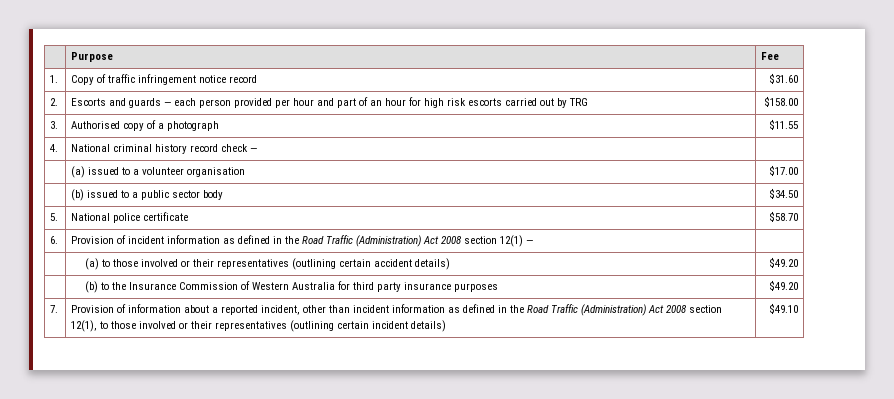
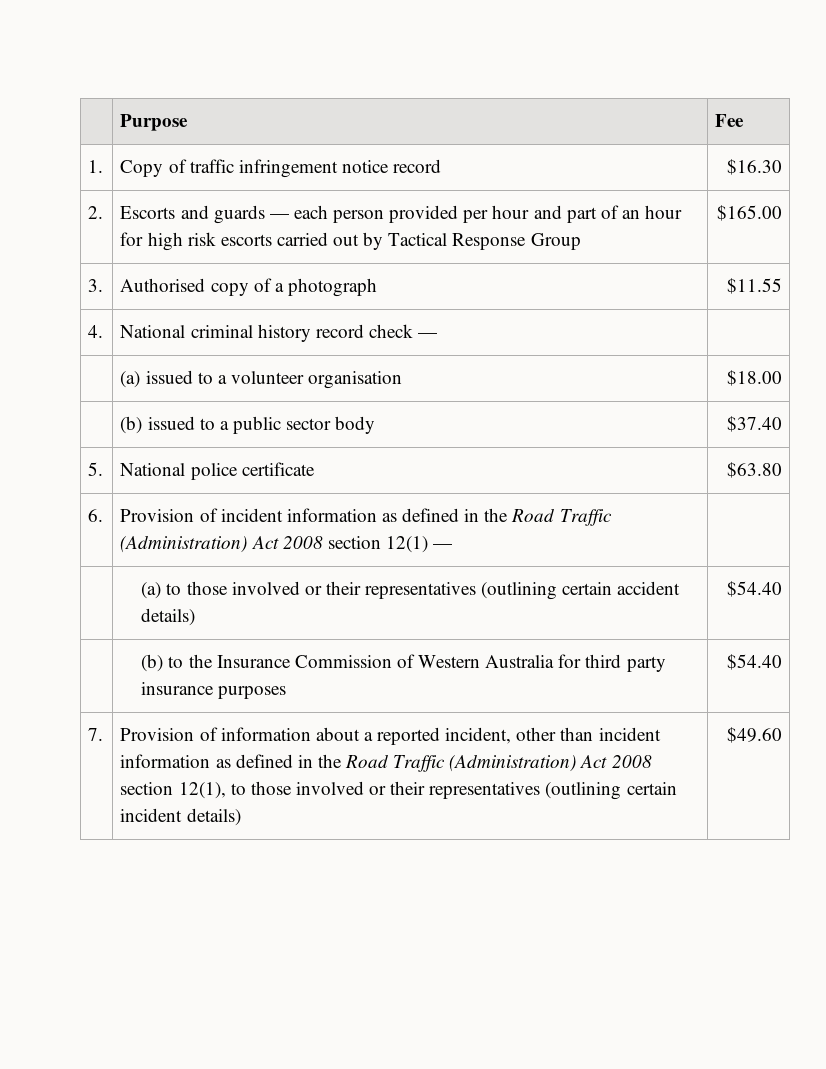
[768,73,798,84] $31.60 -> [726,159,782,175] $16.30
[569,98,589,106] [763,96,798,107] TRG | $158.00 -> [388,233,581,250] [716,205,782,221] Tactical Response Group | $165.00
[768,165,798,176] $17.00 -> [726,370,782,386] $18.00
[768,188,798,199] $34.50 -> [726,416,782,432] $37.40
[768,211,798,222] $58.70 -> [726,462,782,478] $63.80
[768,257,798,268] $49.20 -> [726,581,782,597] $54.40
[768,280,798,291] $49.20 -> [726,654,782,670] $54.40
[768,303,798,314] $49.10 -> [726,727,782,743] $49.60

